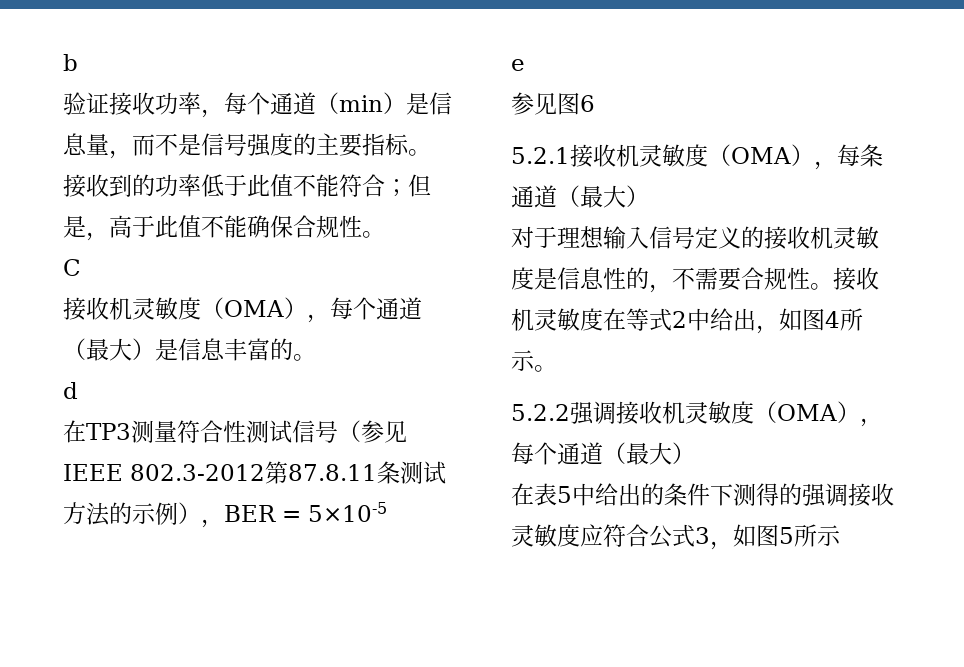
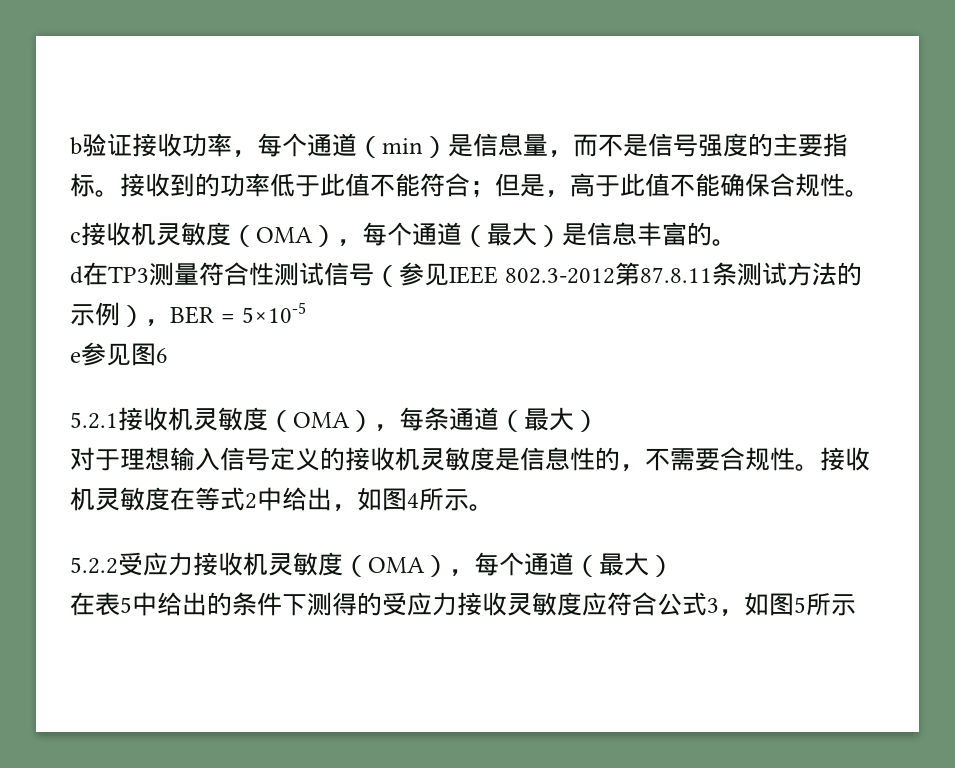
(78, 62) // -> (82, 146) none
[63,259,81,276] C // -> [70,232,81,243] c
(78, 390) // -> (83, 275) none
(525, 65) // -> (81, 357) none
[570,401,616,425] 强调 -> [118,552,193,576] 受应力
[802,483,848,507] 强调 -> [382,592,457,616] 受应力

